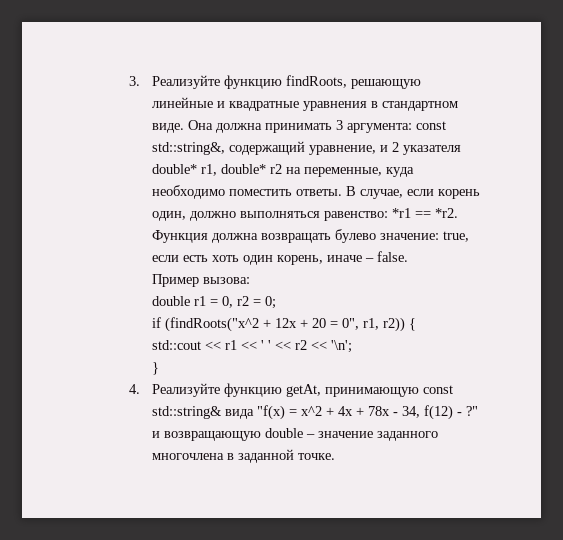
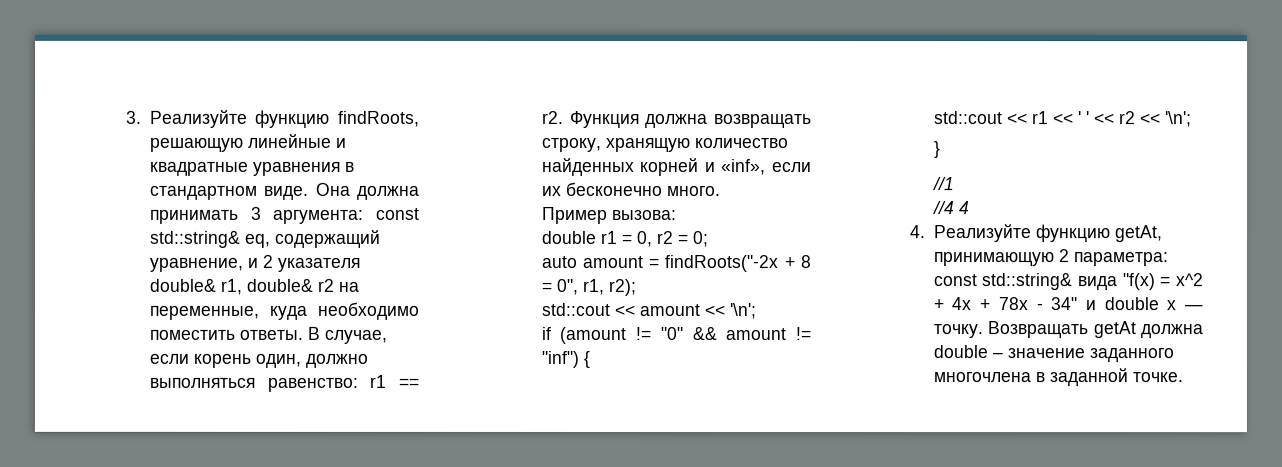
[152,142,226,155] std::string&, -> [148,230,270,248] std::string& eq,
[152,164,267,176] double* r1, double* -> [148,278,313,295] double& r1, double&
[392,208,459,218] [152,229,470,243] [152,251,409,265] *r1 == *r2. Функция должна возвращать булево значение: true, если есть хоть один корень, иначе – false. -> [369,374,419,388] [541,110,812,129] [541,137,789,153] [541,157,812,177] [541,181,721,197] r1 == r2. Функция должна возвращать строку, хранящую количество найденных корней и «inf», если их бесконечно много.
[152,317,406,332] if (findRoots("x^2 + 12x + 20 = 0", r1, r2)) -> [540,255,811,273] [540,278,636,296] [540,302,756,320] [540,326,811,344] [540,350,579,368] auto amount = findRoots("-2x + 8 = 0", r1, r2); // std::cout << amount << '\n'; // if (amount != "0" && amount != "inf")
(160, 368) none -> [932,177,955,191] [932,201,970,215] // //1 // //4 4
(420, 392) none -> [1057,249,1168,267] 2 параметра:
[402,405,479,420] [152,431,262,441] 34, f(12) - ?" и возвращающую -> [1050,297,1203,311] [932,321,1203,339] 34" и double x — точку. Возвращать getAt должна

